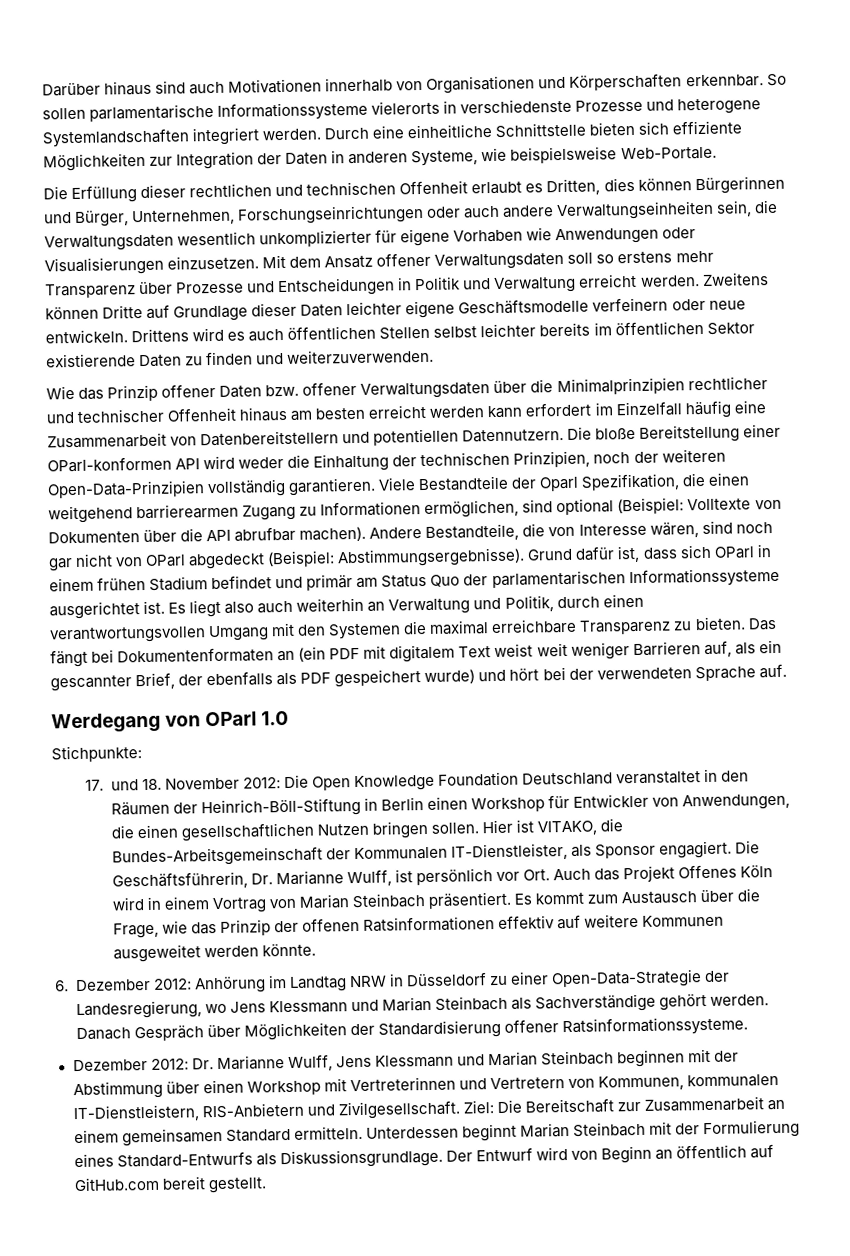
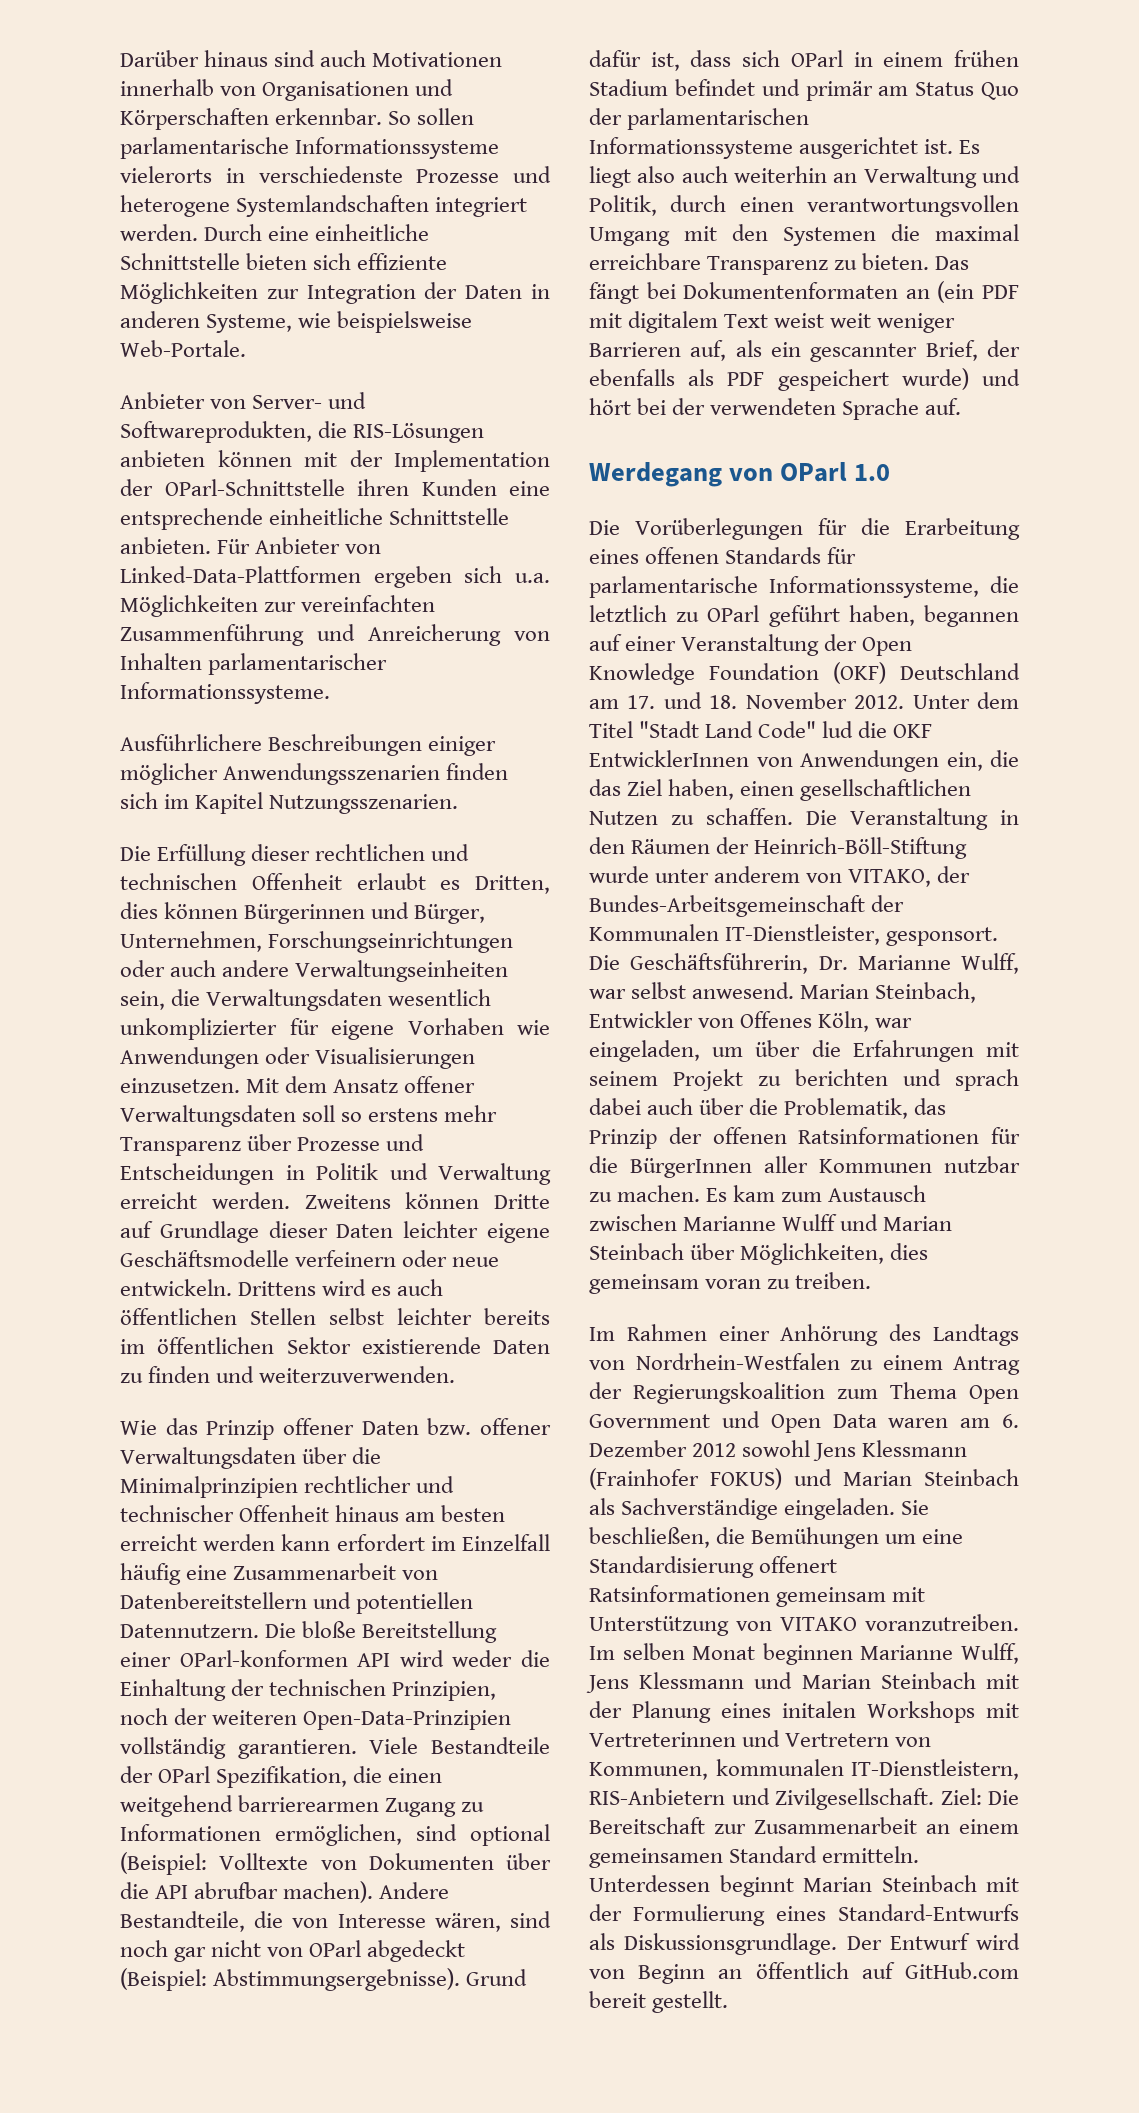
(717, 153) none -> [120,392,367,409] [120,421,485,443] [120,450,550,472] [120,479,550,496] [120,508,510,530] [120,537,382,554] [120,566,550,588] [120,595,436,617] [120,624,550,646] [120,653,388,675] [120,682,330,704] [120,734,497,756] [120,763,509,785] [120,792,459,814] // Anbieter von Server- und Softwareprodukten, die RIS-Lösungen anbieten können mit der Implementation der OParl-Schnittstelle ihren Kunden eine entsprechende einheitliche Schnittstelle anbieten. Für Anbieter von Linked-Data-Plattformen ergeben sich u.a. Möglichkeiten zur vereinfachten Zusammenführung und Anreicherung von Inhalten parlamentarischer Informationssysteme. // Ausführlichere Beschreibungen einiger möglicher Anwendungsszenarien finden sich im Kapitel Nutzungsszenarien.
[539,476,580,492] Oparl -> [158,1766,211,1783] OParl
[51,745,142,763] [85,771,702,792] Stichpunkte: // 17. und 18. November 2012: Die Open Knowledge Foundation Deutschland veranstaltet -> [589,518,1020,540] [589,547,857,564] [589,576,1019,598] [589,605,1019,627] [589,634,913,656] [589,662,1020,685] [589,692,1019,709] [589,721,933,738] [589,750,1019,772] [589,779,972,801] [589,808,988,830] Die Vorüberlegungen für die Erarbeitung eines offenen Standards für parlamentarische Informationssysteme, die letztlich zu OParl geführt haben, begannen auf einer Veranstaltung der Open Knowledge Foundation (OKF) Deutschland am 17. und 18. November 2012. Unter dem Titel "Stadt Land Code" lud die OKF EntwicklerInnen von Anwendungen ein, die das Ziel haben, einen gesellschaftlichen Nutzen zu schaffen. Die Veranstaltung
[363,793,791,813] [110,818,624,842] in Berlin einen Workshop für Entwickler von Anwendungen, die einen gesellschaftlichen Nutzen bringen sollen. Hier ist VITAKO, die -> [589,866,971,887] wurde unter anderem von VITAKO, der
[571,840,733,859] als Sponsor engagiert. -> [886,927,999,946] gesponsort.
[395,864,774,886] [111,888,761,914] [112,920,188,939] ist persönlich vor Ort. Auch das Projekt Offenes Köln wird in einem Vortrag von Marian Steinbach präsentiert. Es kommt zum Austausch über die Frage, wie -> [589,982,977,1003] [589,1011,913,1032] [589,1040,1019,1062] [589,1069,1019,1091] [589,1098,909,1119] war selbst anwesend. Marian Steinbach, Entwickler von Offenes Köln, war eingeladen, um über die Erfahrungen mit seinem Projekt zu berichten und sprach dabei auch über die Problematik,
[498,913,725,930] [112,943,316,963] [55,969,731,994] [75,1000,348,1020] effektiv auf weitere Kommunen ausgeweitet werden könnte. // 6. Dezember 2012: Anhörung im Landtag NRW in Düsseldorf zu einer Open-Data-Strategie der Landesregierung, wo Jens Klessmann -> [991,1127,1020,1144] [589,1156,1020,1178] [589,1185,927,1202] [589,1214,953,1231] [589,1243,929,1265] [589,1272,872,1294] [589,1324,1019,1346] [589,1353,1020,1375] [589,1382,1019,1404] [589,1411,1019,1433] [589,1440,968,1461] [589,1468,782,1490] für die BürgerInnen aller Kommunen nutzbar zu machen. Es kam zum Austausch zwischen Marianne Wulff und Marian Steinbach über Möglichkeiten, dies gemeinsam voran zu treiben. // Im Rahmen einer Anhörung des Landtags von Nordrhein-Westfalen zu einem Antrag der Regierungskoalition zum Thema Open Government und Open Data waren am 6. Dezember 2012 sowohl Jens Klessmann (Frainhofer FOKUS)
[658,994,769,1011] [75,1016,748,1042] [72,1058,214,1072] gehört werden. Danach Gespräch über Möglichkeiten der Standardisierung offener Ratsinformationssysteme. // Dezember 2012: Dr. -> [784,1498,930,1520] [589,1527,964,1549] [589,1556,838,1578] [589,1585,926,1607] [589,1614,1019,1636] [589,1643,853,1665] eingeladen. Sie beschließen, die Bemühungen um eine Standardisierung offenert Ratsinformationen gemeinsam mit Unterstützung von VITAKO voranzutreiben. Im selben Monat beginnen
[617,1048,740,1068] [72,1079,321,1100] beginnen mit der Abstimmung über einen Workshop -> [986,1674,1019,1689] [589,1701,975,1723] mit der Planung eines initalen Workshops

